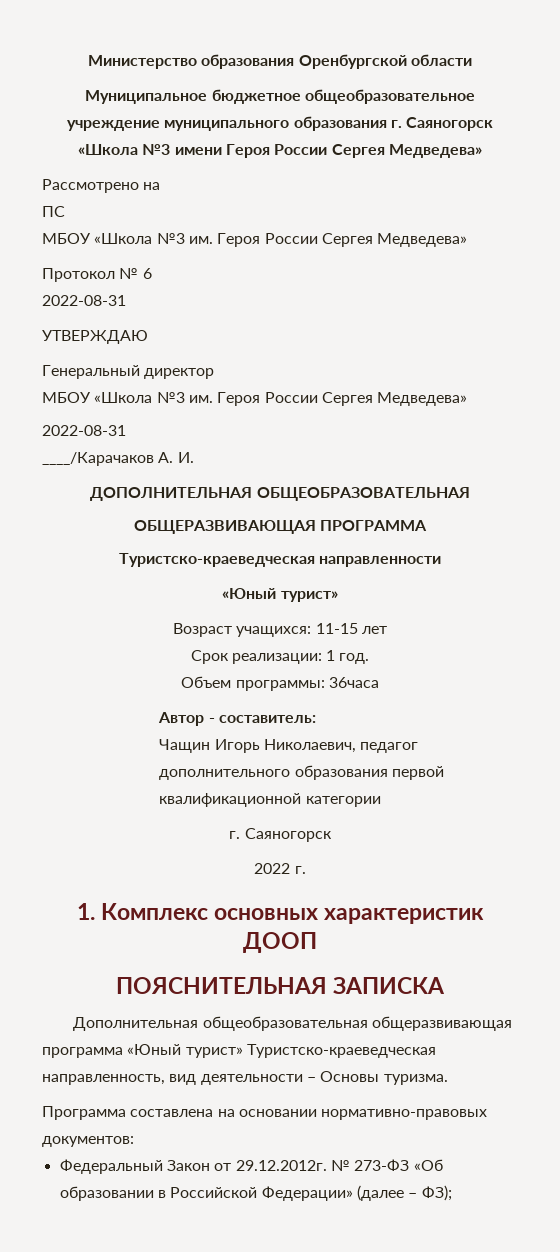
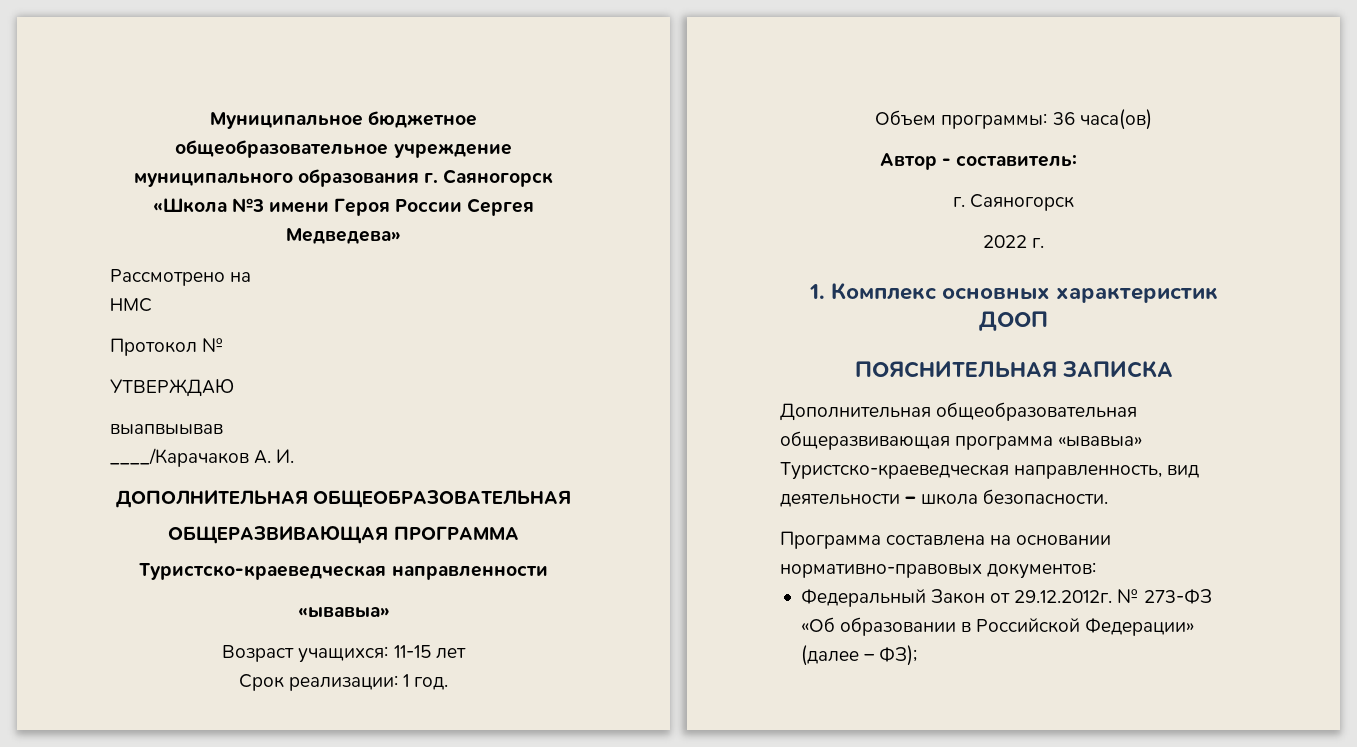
[88,54,472,69] Министерство образования Оренбургской области // -> (209, 120) none
[42,206,65,217] [42,233,468,247] ПС // МБОУ «Школа №3 им. Героя России Сергея Медведева» -> [110,298,152,312] НМС
[142,268,152,279] [42,295,126,306] 6 // 2022-08-31 -> (224, 345) none
[42,365,215,379] [42,392,468,406] [42,425,126,436] Генеральный директор // МБОУ «Школа №3 им. Героя России Сергея Медведева» // 2022-08-31 -> [110,424,223,434] выапвыывав
[222,588,338,602] «Юный турист» -> [297,606,390,617] «ывавыа»
[328,677,379,688] 36часа -> [1052,109,1152,130] 36 часа(ов)
[159,739,419,753] [159,765,444,780] [159,793,381,807] // Чащин Игорь Николаевич, педагог дополнительного образования первой квалификационной категории -> (1078, 160) none
[127,1044,243,1058] «Юный турист» -> [1058,436,1143,446] «ывавыа»
[320,1071,448,1085] Основы туризма. -> [921,489,1109,505] школа безопасности.

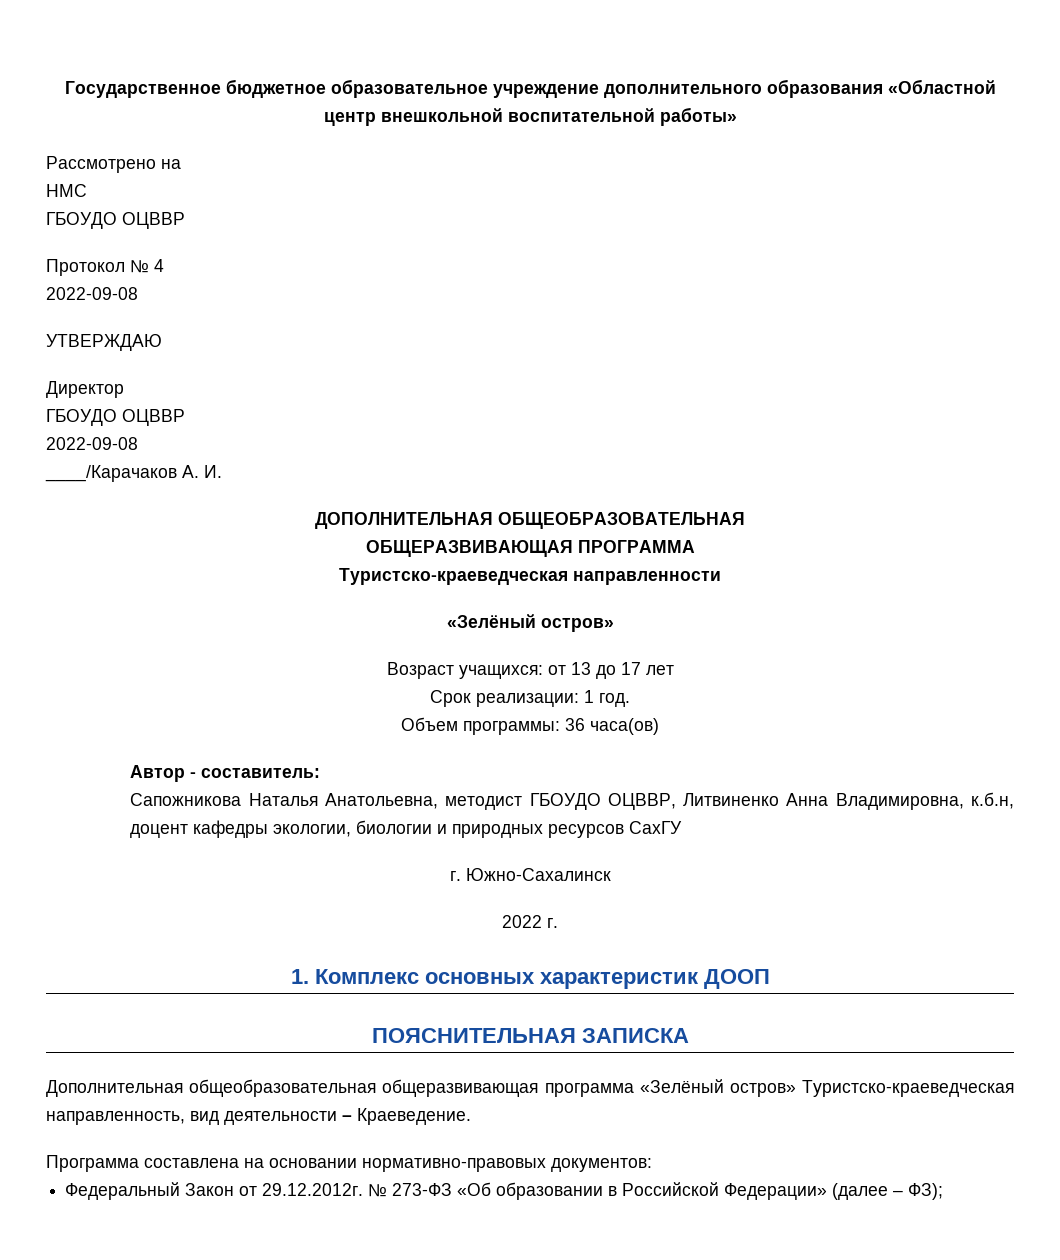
[209,111,478,129] [175,140,512,158] [133,169,554,187] [152,198,535,216] [286,228,401,244] Муниципальное бюджетное общеобразовательное учреждение муниципального образования г. Саяногорск «Школа №3 имени Героя России Сергея Медведева» -> [64,79,996,98] [323,107,737,126] Государственное бюджетное образовательное учреждение дополнительного образования «Областной центр внешкольной воспитательной работы»
(152, 305) none -> [46,212,185,229] // ГБОУДО ОЦВВР
(224, 345) none -> [154,259,164,272] [46,287,138,300] 4 // 2022-09-08
[110,424,223,434] выапвыывав -> [46,381,124,398] [46,409,185,426] [46,437,138,450] Директор // ГБОУДО ОЦВВР // 2022-09-08
[297,606,390,617] «ывавыа» -> [446,614,614,632] «Зелёный остров»
[393,645,431,658] 11-15 -> [547,662,641,679] от 13 до 17
[952,194,1075,211] // г. Саяногорск -> [130,792,1014,810] [130,820,683,838] [449,868,611,881] // Сапожникова Наталья Анатольевна, методист ГБОУДО ОЦВВР, Литвиненко Анна Владимировна, к.б.н, доцент кафедры экологии, биологии и природных ресурсов СахГУ // г. Южно-Сахалинск
[1058,436,1143,446] «ывавыа» -> [639,1079,796,1097] «Зелёный остров»
[921,489,1109,505] школа безопасности. -> [357,1108,471,1125] Краеведение.

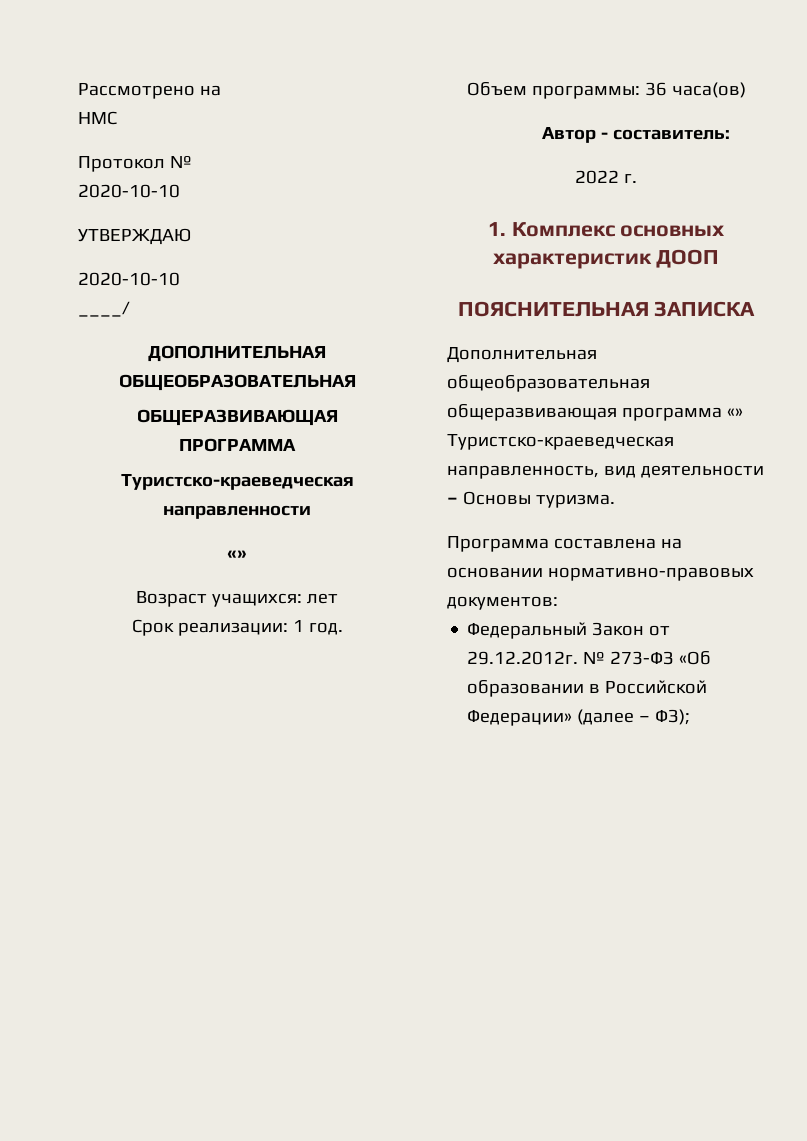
[64,79,996,98] [323,107,737,126] Государственное бюджетное образовательное учреждение дополнительного образования «Областной центр внешкольной воспитательной работы» // -> (78, 91) none
[46,212,185,229] // ГБОУДО ОЦВВР -> (117, 118) none
[154,259,164,272] [46,287,138,300] 4 // 2022-09-08 -> [78,184,180,198] // 2020-10-10
[46,381,124,398] [46,409,185,426] [46,437,138,450] [45,465,222,482] Директор // ГБОУДО ОЦВВР // 2022-09-08 // ____/Карачаков А. И. -> [78,272,180,286] [78,301,130,317] 2020-10-10 // ____/
[446,614,614,632] «Зелёный остров» -> [227,550,247,559] «»
[547,662,641,679] от 13 до 17 -> (302, 600) none
[130,792,1014,810] [130,820,683,838] [449,868,611,881] // Сапожникова Наталья Анатольевна, методист ГБОУДО ОЦВВР, Литвиненко Анна Владимировна, к.б.н, доцент кафедры экологии, биологии и природных ресурсов СахГУ // г. Южно-Сахалинск -> (731, 134) none
[639,1079,796,1097] «Зелёный остров» -> [726,408,743,417] «»
[357,1108,471,1125] Краеведение. -> [462,491,615,508] Основы туризма.

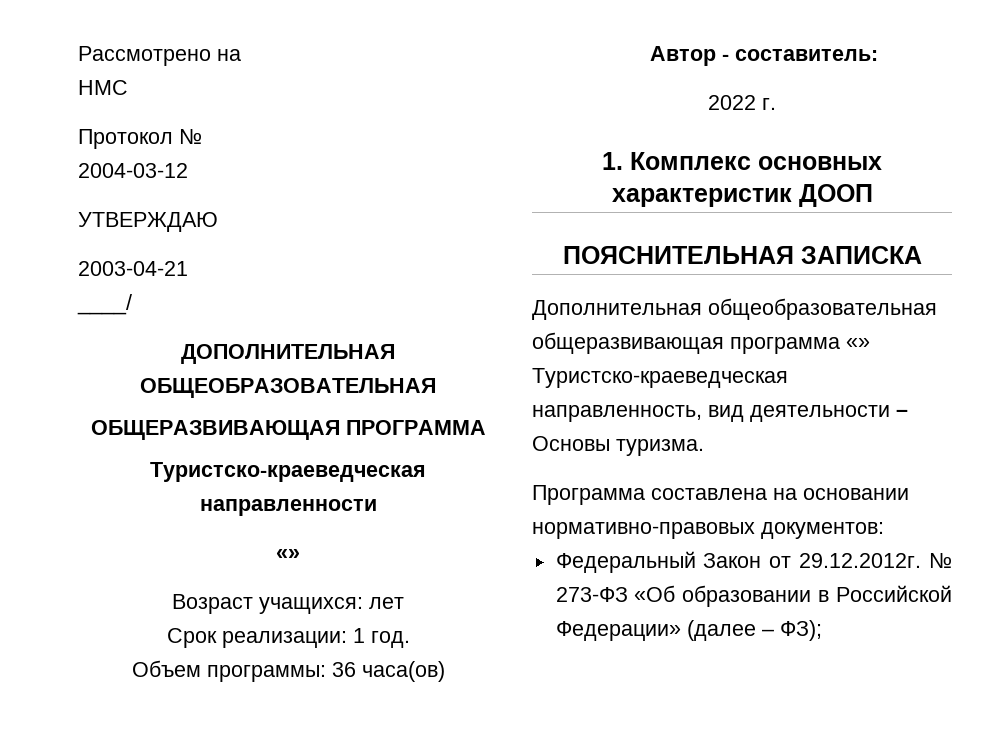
[78,184,180,198] 2020-10-10 -> [78,163,188,178] 2004-03-12
[78,272,180,286] 2020-10-10 -> [78,261,188,276] 2003-04-21

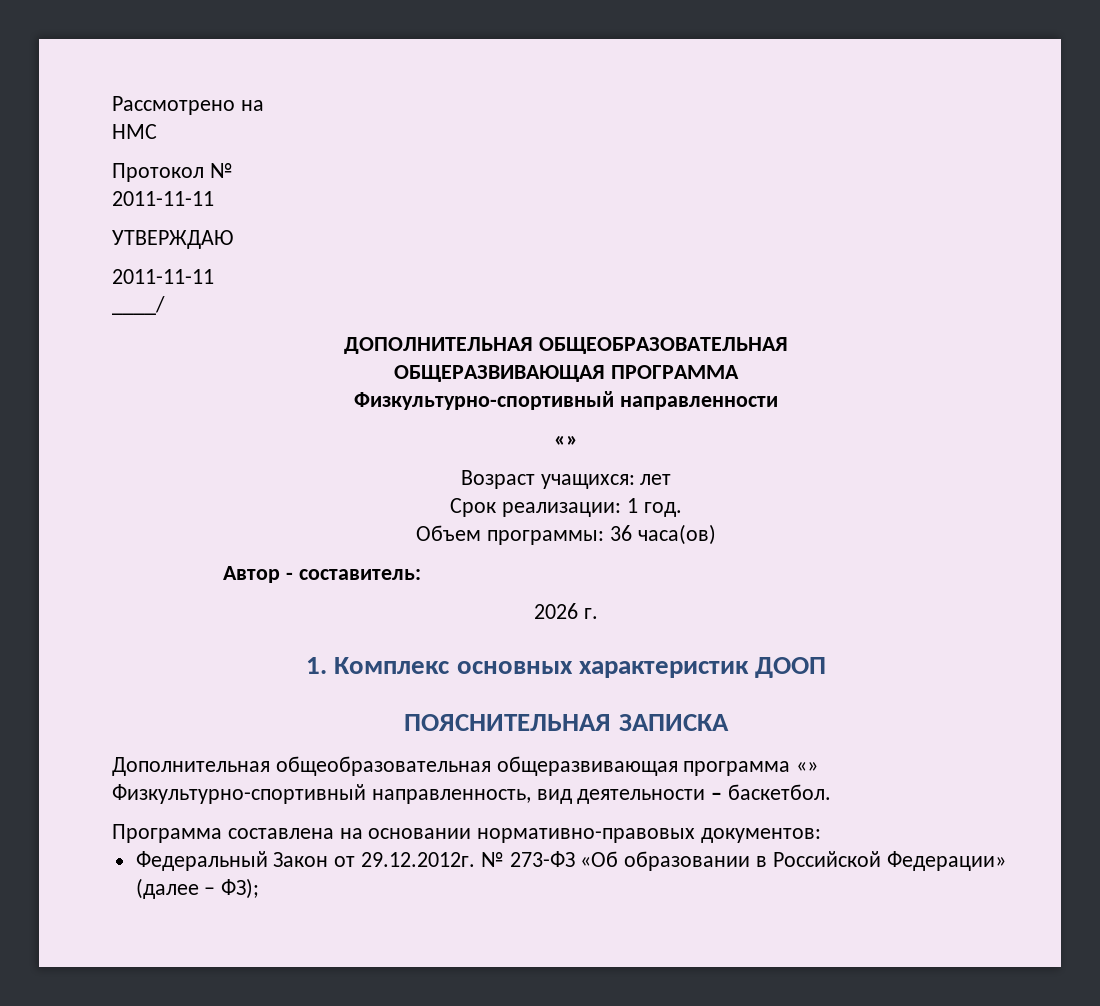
[78,163,188,178] 2004-03-12 -> [112,191,214,206] 2011-11-11
[78,261,188,276] 2003-04-21 -> [112,269,214,284] 2011-11-11
[150,462,426,482] Туристско-краеведческая -> [354,391,615,410] Физкультурно-спортивный
[708,95,756,110] 2022 -> [534,603,579,619] 2026
[532,368,788,388] Туристско-краеведческая -> [112,784,366,804] Физкультурно-спортивный
[532,436,704,456] Основы туризма. -> [728,784,832,800] баскетбол.

